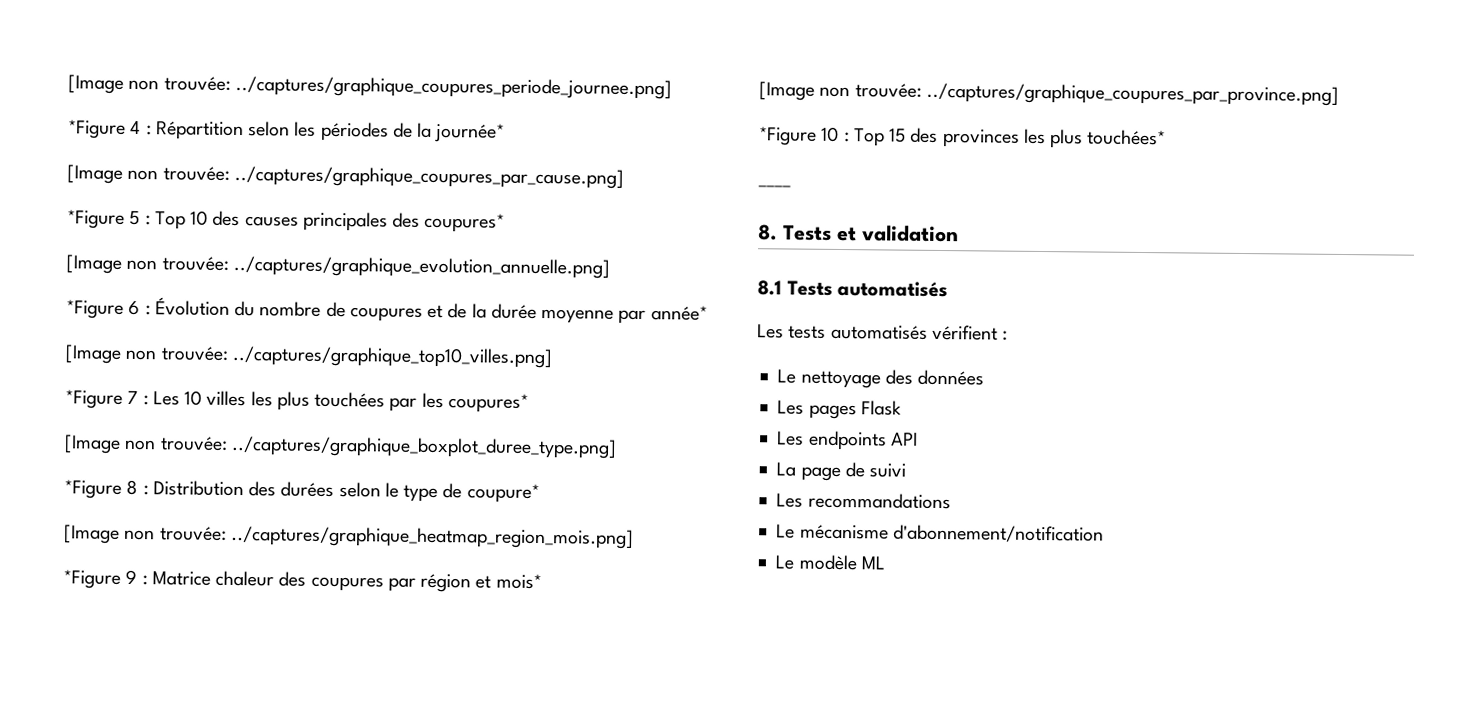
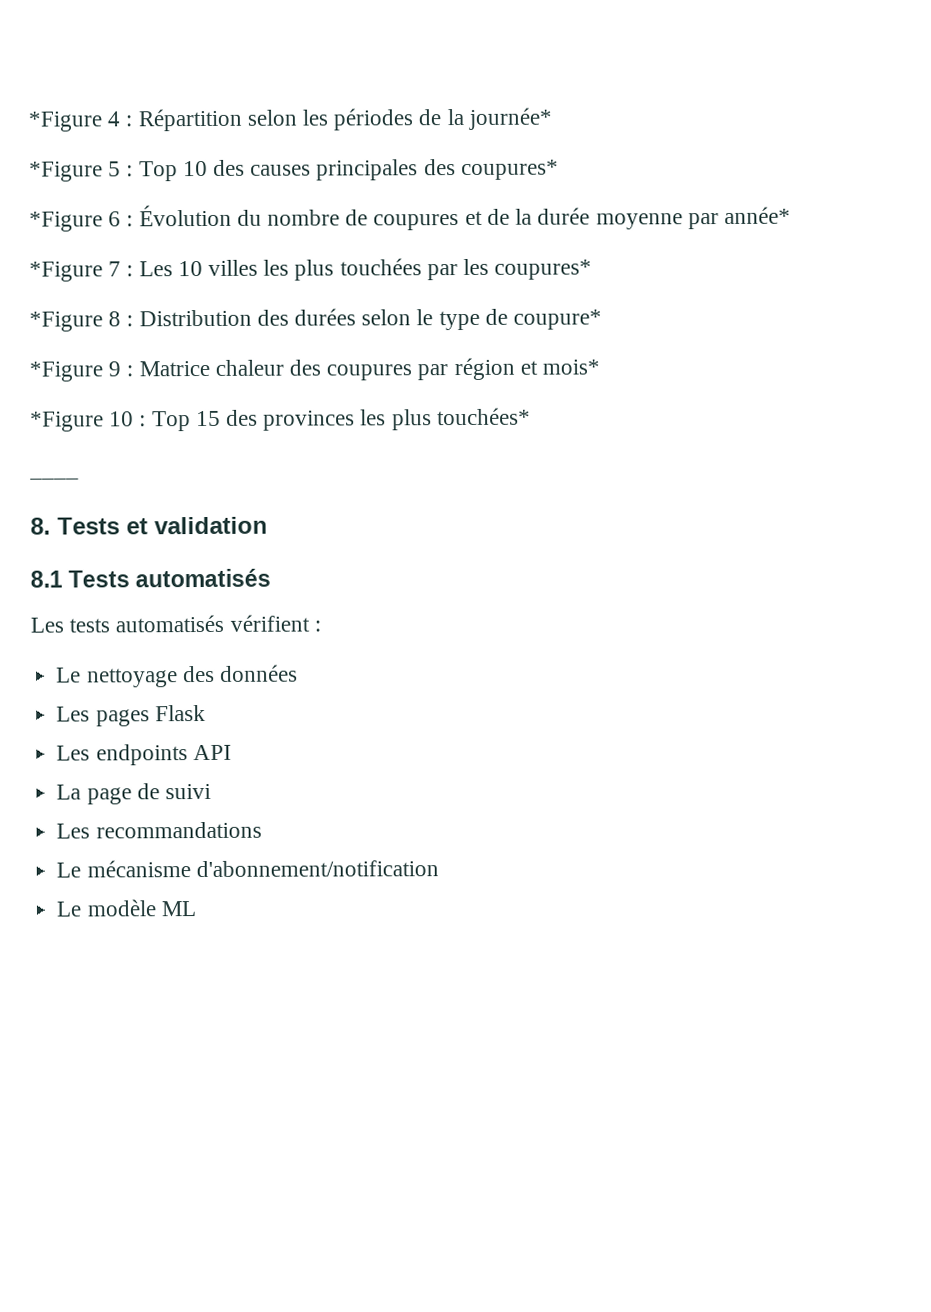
[68,74,672,100] [Image non trouvée: ../captures/graphique_coupures_periode_journee.png] // -> (28, 121) none
[67,164,624,189] // [Image non trouvée: ../captures/graphique_coupures_par_cause.png] -> (552, 118) none
[66,254,610,279] // [Image non trouvée: ../captures/graphique_evolution_annuelle.png] -> (559, 170) none
[65,344,553,369] // [Image non trouvée: ../captures/graphique_top10_villes.png] -> (791, 215) none
[64,434,617,459] // [Image non trouvée: ../captures/graphique_boxplot_duree_type.png] -> (593, 269) none
[64,524,634,549] // [Image non trouvée: ../captures/graphique_heatmap_region_mois.png] -> (603, 319) none
[759,81,1339,106] // [Image non trouvée: ../captures/graphique_coupures_par_province.png] -> (601, 367) none

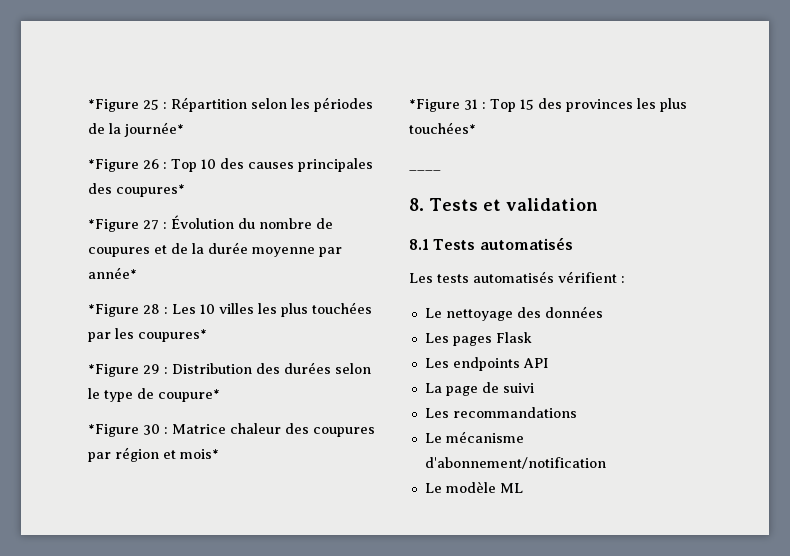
[28,111,121,132] *Figure 4 -> [88,99,159,112] *Figure 25
[108,161,122,177] 5 -> [143,159,159,169] 26
[108,211,122,227] 6 -> [143,220,159,230] 27
[108,261,122,277] 7 -> [143,304,160,314] 28
[108,311,122,327] 8 -> [143,364,160,374] 29
[108,361,122,377] 9 -> [143,424,160,435] 30
[109,411,135,427] 10 -> [464,99,478,110] 31

